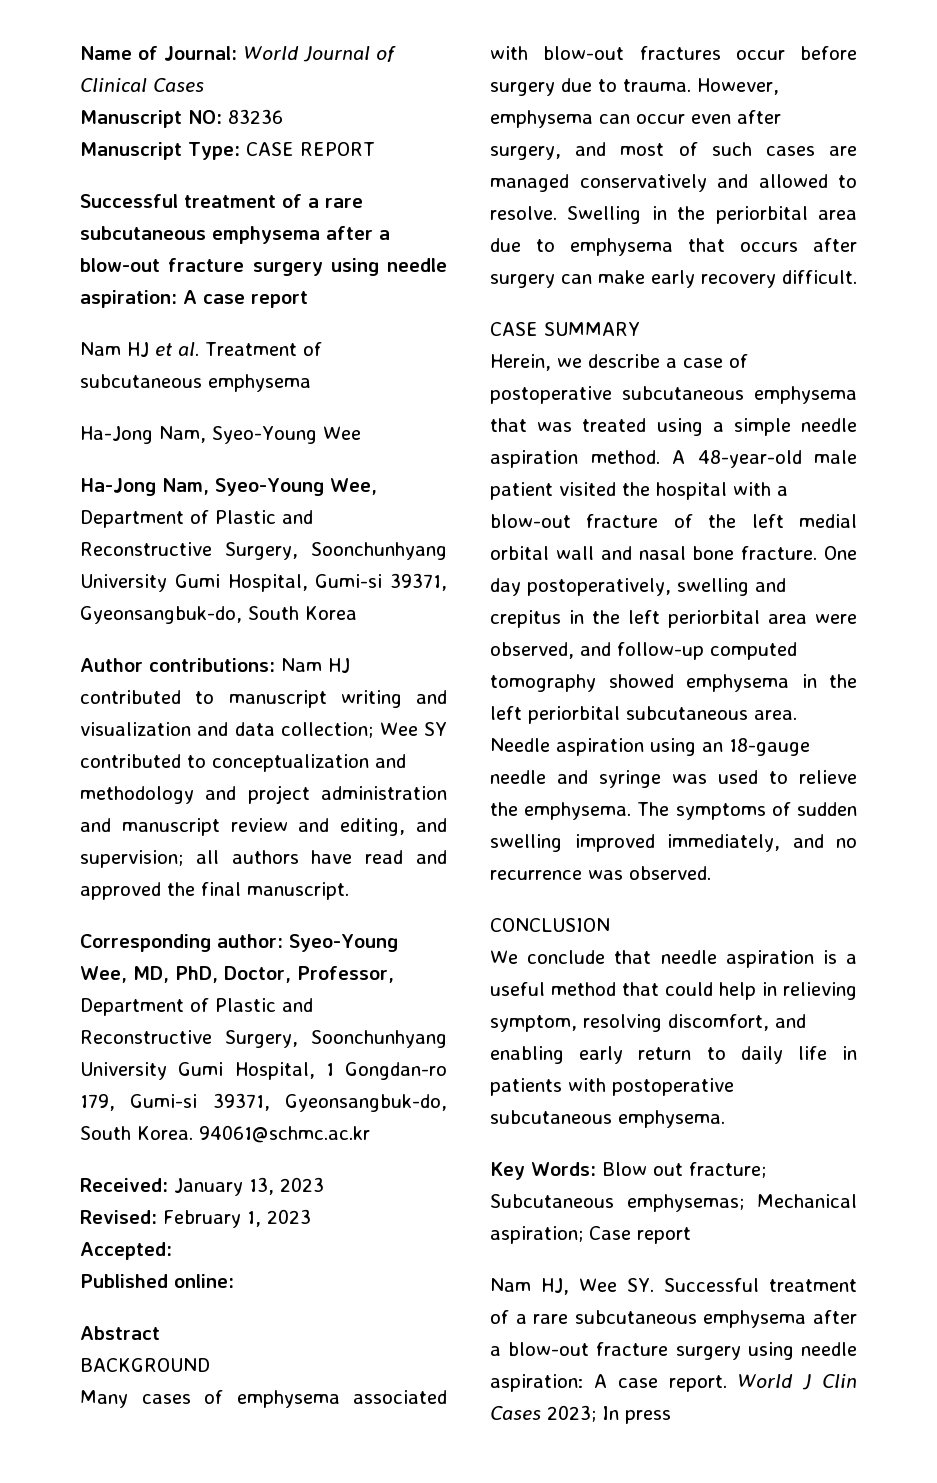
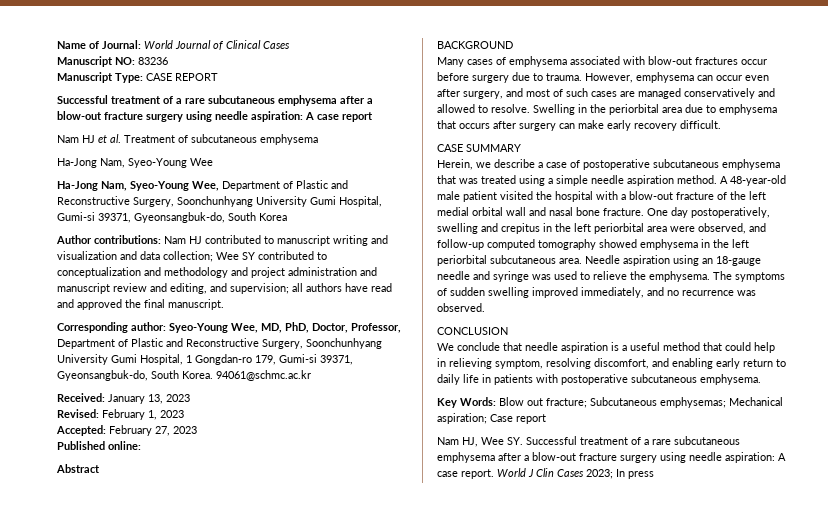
(172, 1251) none -> [109,425,197,436] February 27, 2023

